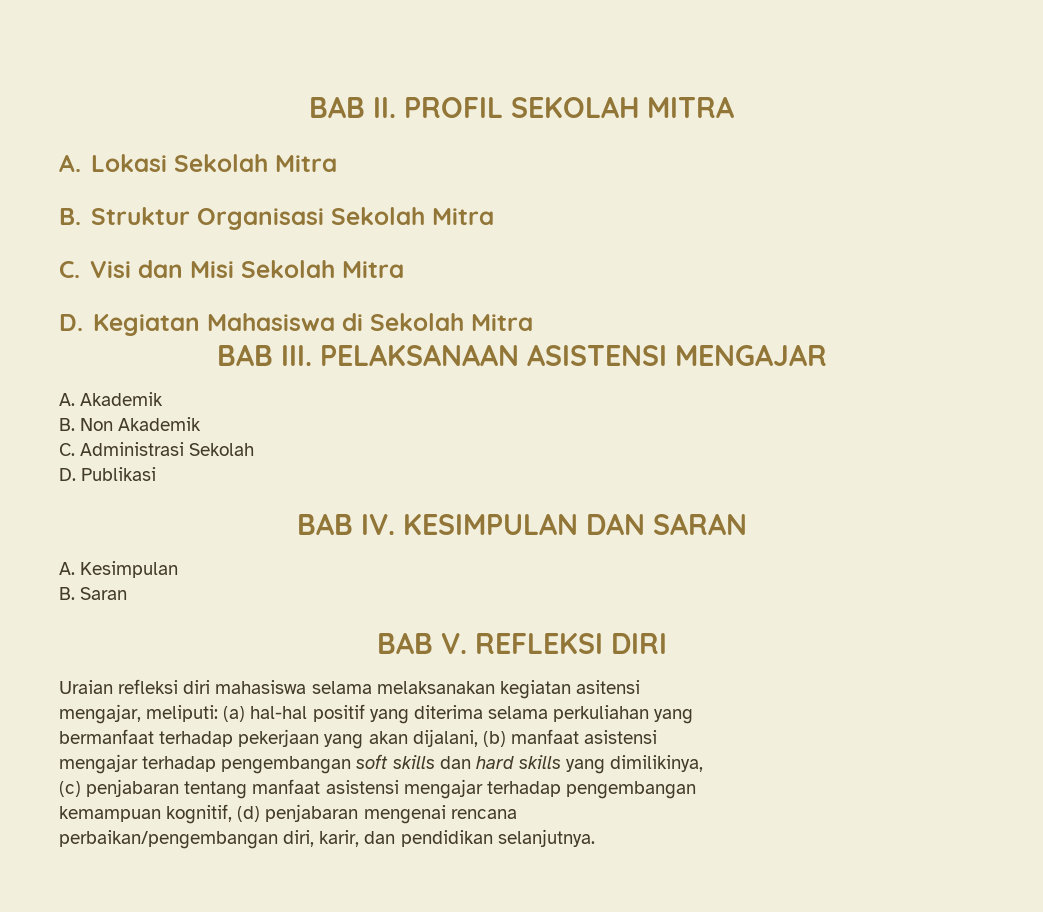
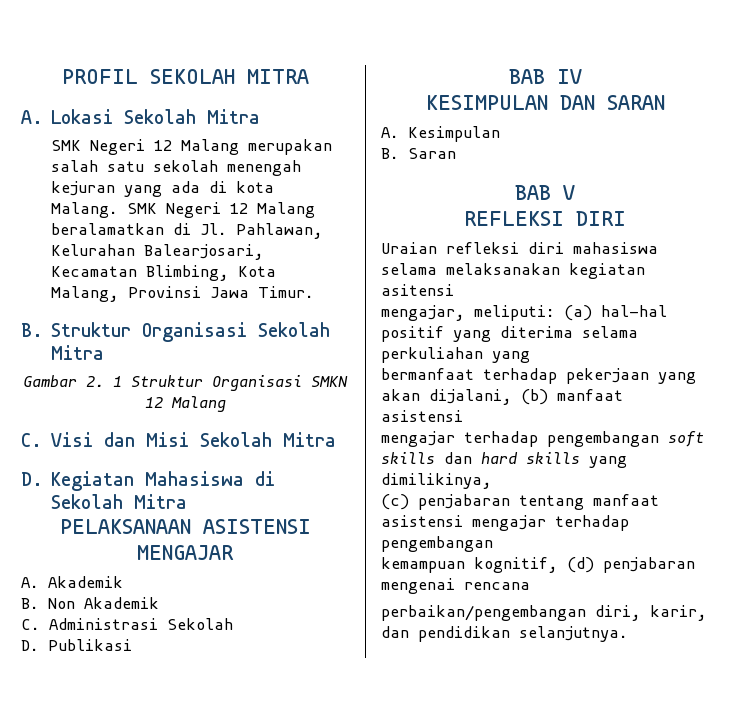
[309,96,396,118] BAB II. -> (61, 76) none
(337, 163) none -> [50,139,332,155] [50,160,301,176] [50,181,274,197] [50,202,315,218] [50,223,323,239] [50,244,264,260] [50,265,276,281] [50,286,314,302] // SMK Negeri 12 Malang merupakan salah satu sekolah menengah kejuran yang ada di kota Malang. SMK Negeri 12 Malang beralamatkan di Jl. Pahlawan, Kelurahan Balearjosari, Kecamatan Blimbing, Kota Malang, Provinsi Jawa Timur.
(494, 216) none -> [23,375,348,391] [144,396,226,412] // Gambar 2. 1 Struktur Organisasi SMKN 12 Malang
[216,344,312,366] BAB III. -> (188, 501) none
[360,514,395,535] IV. -> [556,69,582,84] IV //
[440,633,467,654] V. -> [563,185,575,200] V //

